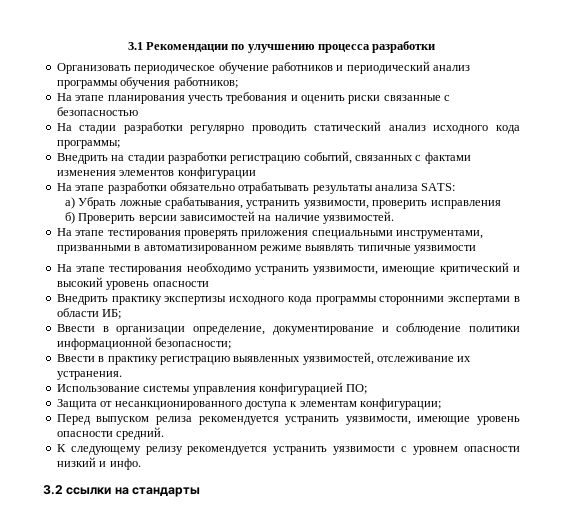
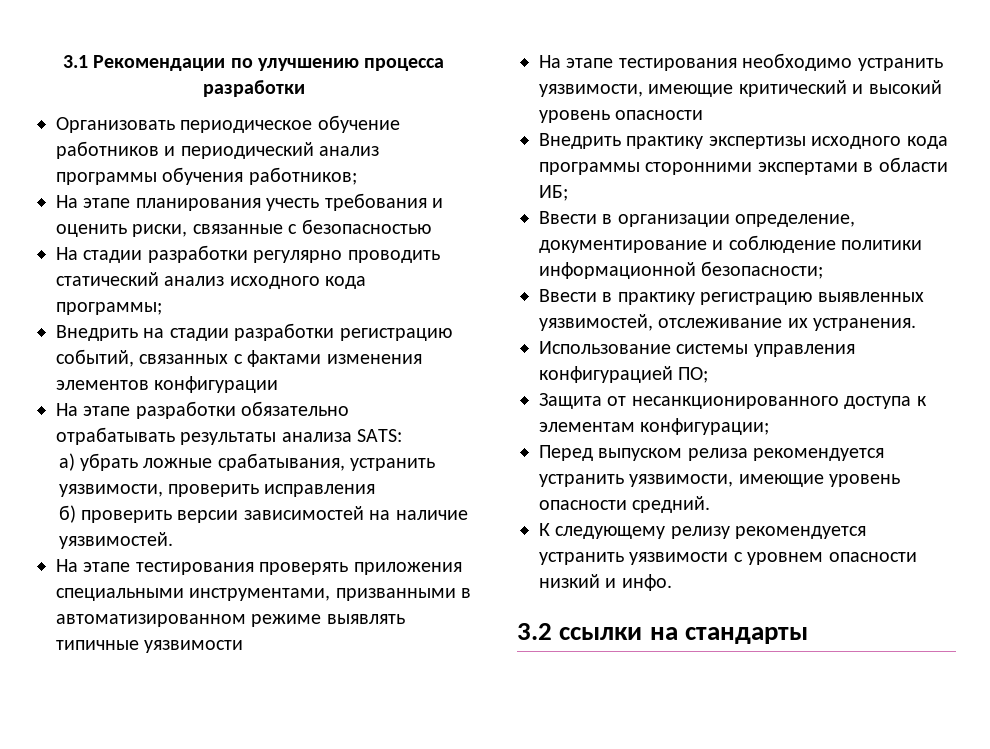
[348,95,381,104] риски -> [132,224,188,237] риски,
[78,197,117,209] Убрать -> [79,453,138,471] убрать
[78,213,136,224] Проверить -> [80,510,172,523] проверить

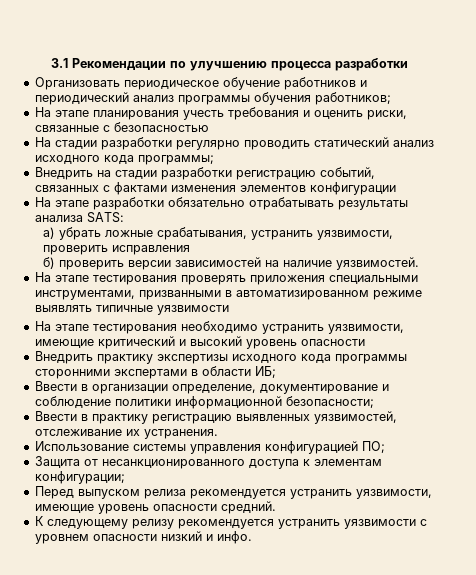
[517,623,808,644] // 3.2 ссылки на стандарты -> (252, 537) none

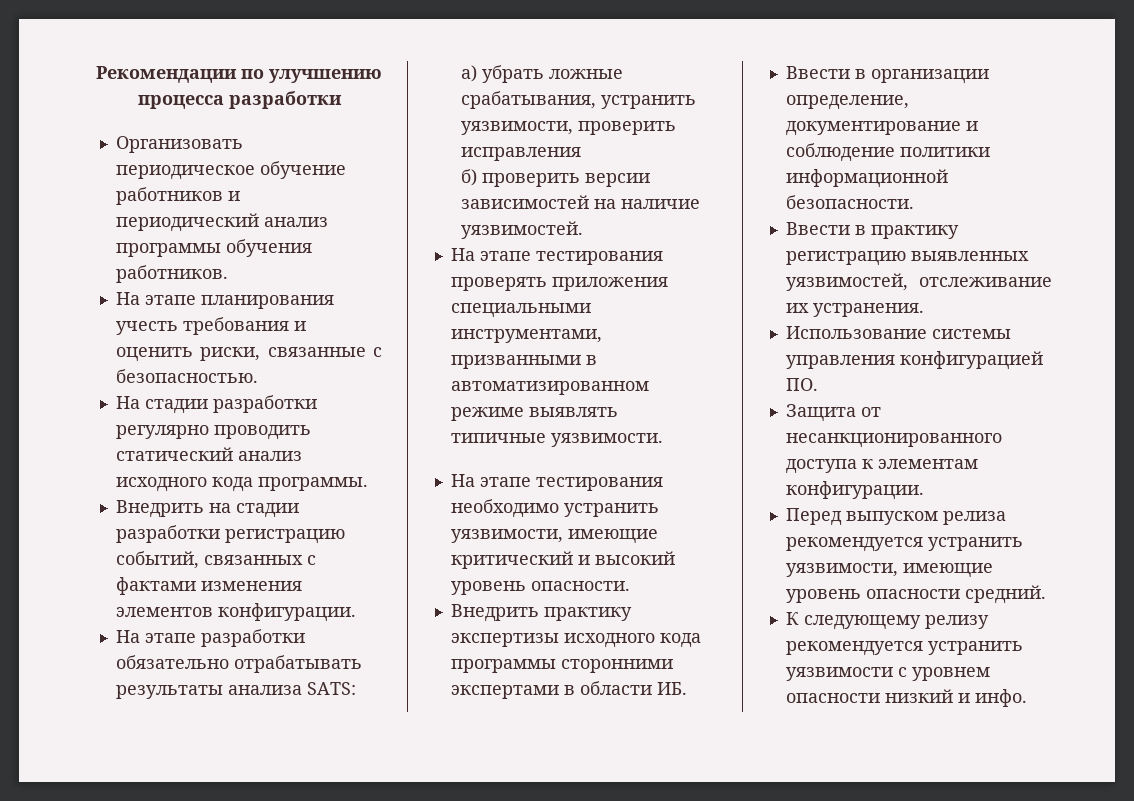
[50,58,68,68] 3.1 -> (96, 74) none
[314,92,391,105] работников; -> [115,265,228,283] работников.
[113,122,209,132] безопасностью -> [115,369,258,383] безопасностью.
[137,155,214,165] программы; -> [257,477,368,491] программы.
[309,182,396,195] конфигурации -> [217,603,356,622] конфигурации.
[156,305,229,315] уязвимости -> [550,433,663,447] уязвимости.
[300,339,365,346] опасности -> [530,581,630,591] опасности.
[254,366,276,378] ИБ; -> [656,682,687,695] ИБ.
[285,396,374,408] безопасности; -> [785,195,914,209] безопасности.
[361,441,385,453] ПО; -> [785,378,818,391] ПО.
[34,471,125,484] конфигурации; -> [785,481,924,500] конфигурации.

